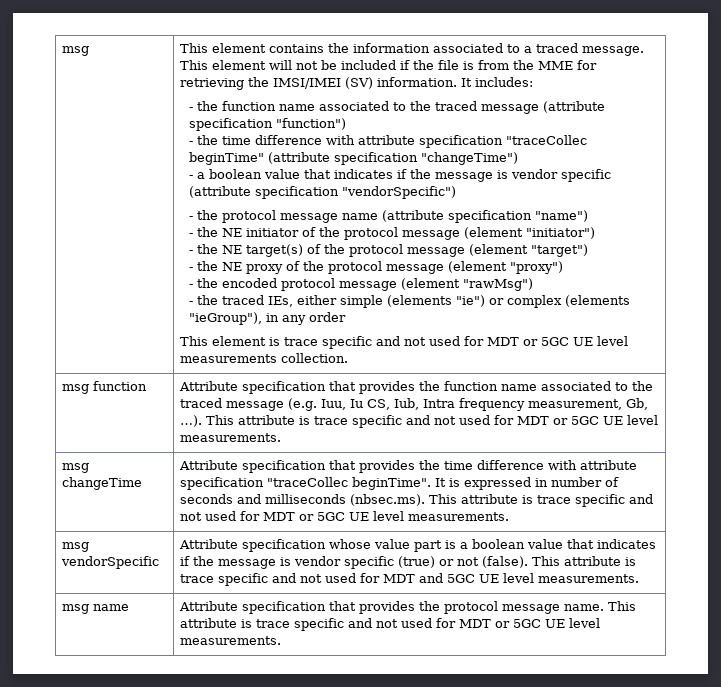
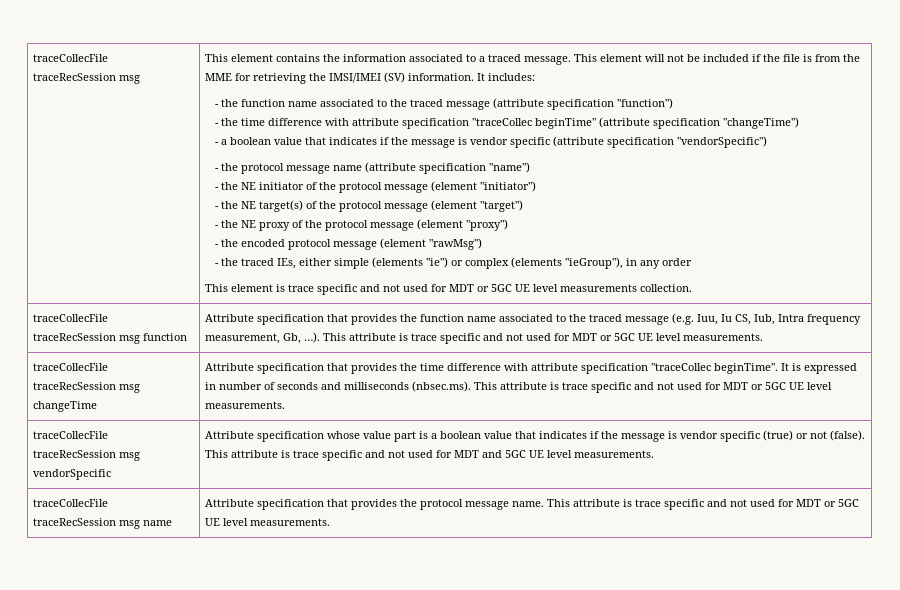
(62, 51) none -> [33,54,109,62] [33,73,117,81] traceCollecFile traceRecSession
(349, 358) none -> [33,314,109,322] [33,333,117,341] traceCollecFile traceRecSession
(282, 437) none -> [33,363,109,371] [33,382,117,390] traceCollecFile traceRecSession
(510, 516) none -> [33,431,109,439] [33,450,117,458] traceCollecFile traceRecSession
(640, 578) none -> [33,499,109,507] [33,518,117,526] traceCollecFile traceRecSession

